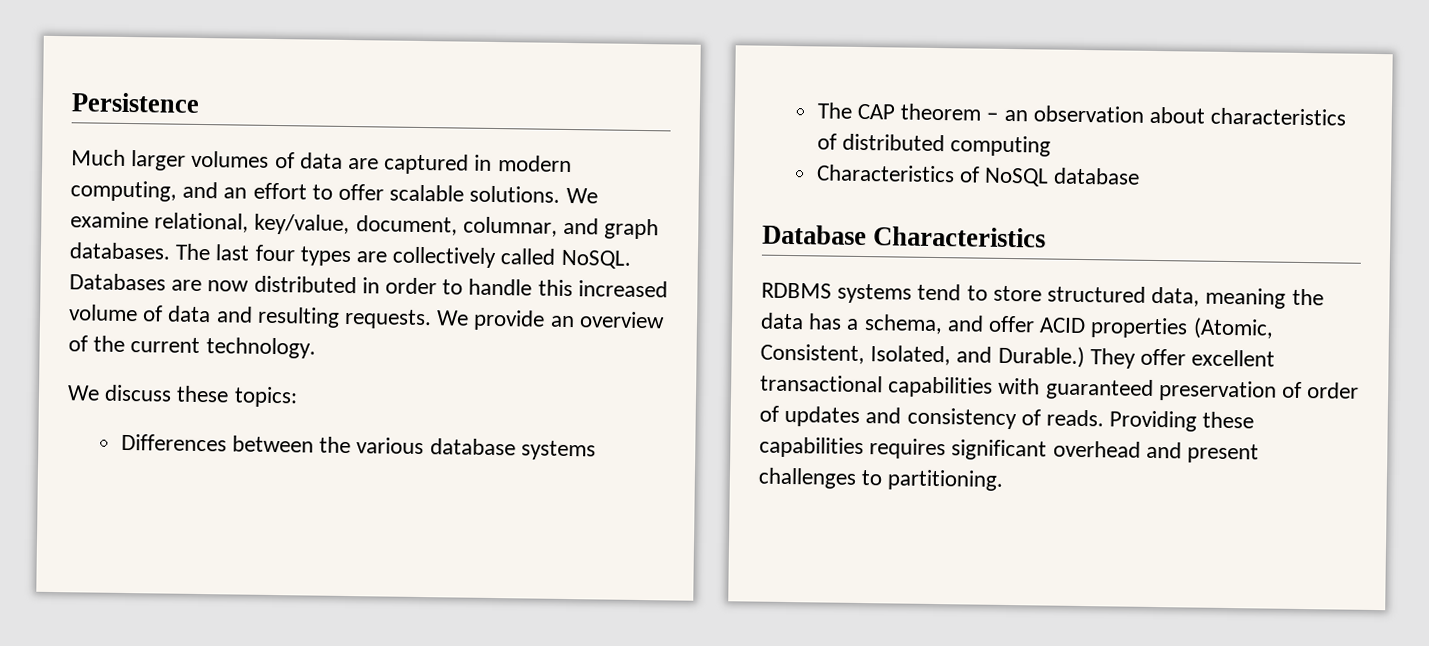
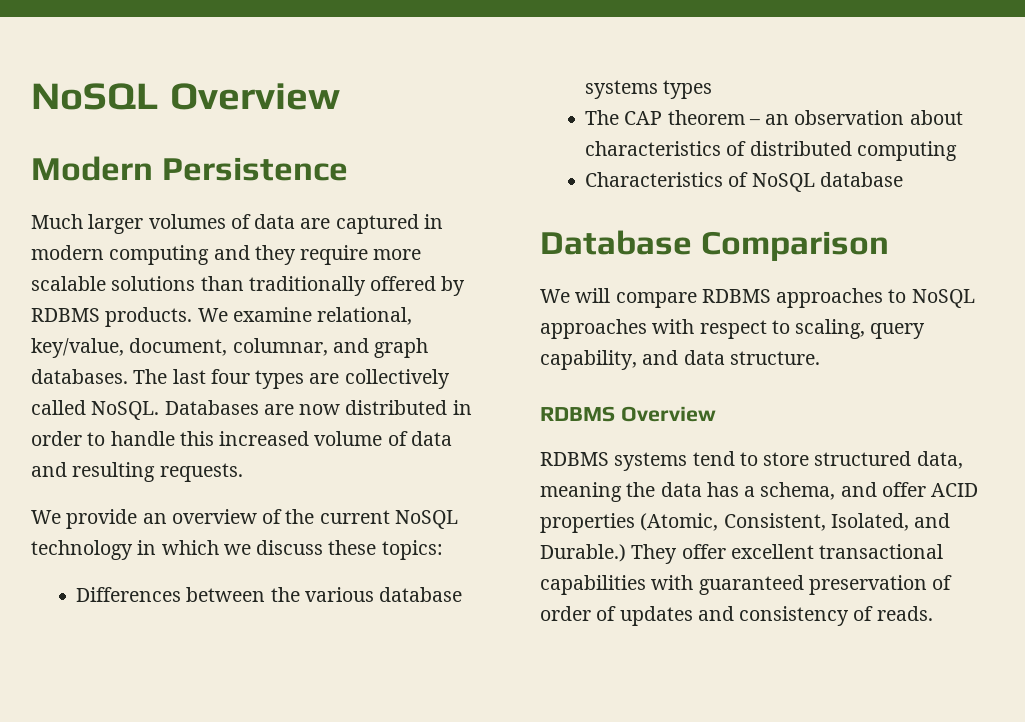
(71, 102) none -> [31,83,340,110] [31,156,153,181] NoSQL Overview // Modern
[70,180,561,203] computing, and an effort to offer scalable solutions. -> [109,245,422,265] [31,276,466,296] [31,307,193,327] computing and they require more scalable solutions than traditionally offered by RDBMS products.
(433, 319) none -> (243, 472) //
[205,337,316,359] [67,385,100,401] technology. // We -> [394,510,458,529] [31,540,251,560] NoSQL technology in which we
(596, 450) none -> [663,80,713,99] types
[873,226,1047,248] Characteristics -> [701,231,890,261] [540,288,975,308] [540,319,926,339] [540,350,820,370] [540,406,716,422] Comparison // We will compare RDBMS approaches to NoSQL approaches with respect to scaling, query capability, and data structure. // RDBMS Overview
[1109,410,1255,432] [759,436,1260,464] [758,467,1005,491] Providing these capabilities requires significant overhead and present challenges to partitioning. -> (933, 613) none

